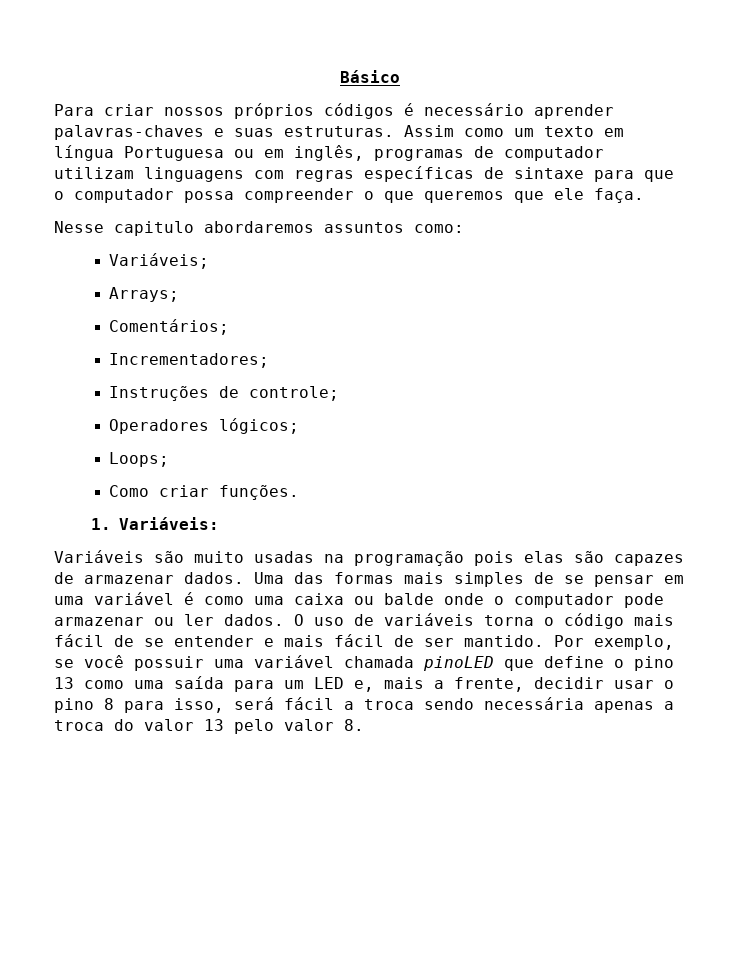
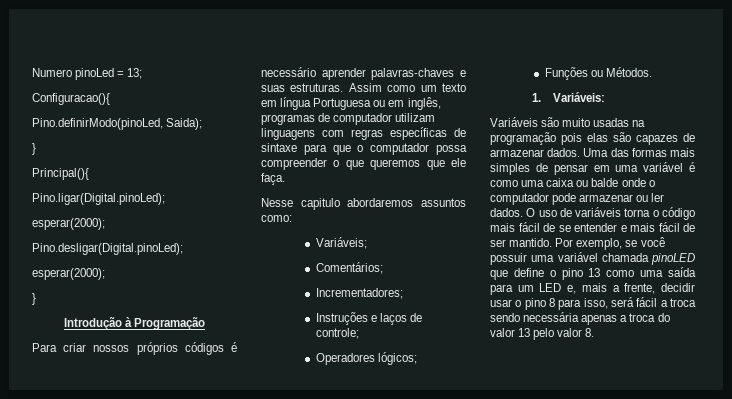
[340,70,400,83] Básico -> [32,68,143,80] [32,93,110,105] [32,118,203,130] [32,143,36,155] [32,168,89,180] [32,193,165,205] [32,218,105,230] [32,243,183,255] [32,268,105,280] [32,293,36,305] [63,317,206,330] Numero pinoLed = 13; // Configuracao(){ // Pino.definirModo(pinoLed, Saida); // } // Principal(){ // Pino.ligar(Digital.pinoLed); // esperar(2000); // Pino.desligar(Digital.pinoLed); // esperar(2000); // } // Introdução à Programação
[108,287,179,302] // Arrays; -> (367, 243) none
(209, 393) none -> [370,313,407,325] e laços
[108,452,169,467] [108,485,299,500] Loops; // Como criar funções. -> [544,67,652,80] Funções ou Métodos.
[564,575,584,584] se -> (548, 167) none

